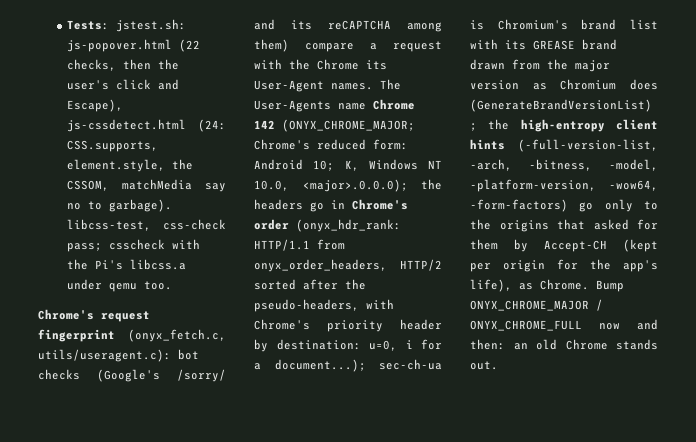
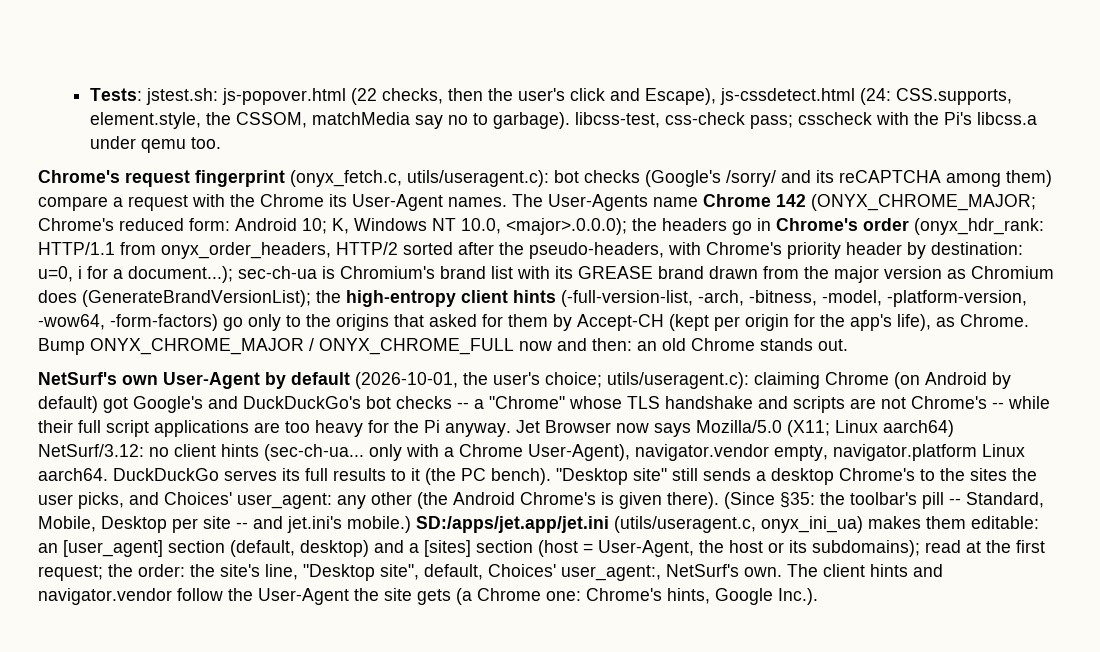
(498, 365) none -> [38,372,1011,389] [38,396,1050,413] [38,420,954,437] [38,444,1025,461] [38,468,1037,485] [38,492,1044,509] [38,516,1039,533] [38,540,1045,557] [38,564,943,581] [38,588,818,605] // NetSurf's own User-Agent by default (2026-10-01, the user's choice; utils/useragent.c): claiming Chrome (on Android by default) got Google's and DuckDuckGo's bot checks -- a "Chrome" whose TLS handshake and scripts are not Chrome's -- while their full script applications are too heavy for the Pi anyway. Jet Browser now says Mozilla/5.0 (X11; Linux aarch64) NetSurf/3.12: no client hints (sec-ch-ua... only with a Chrome User-Agent), navigator.vendor empty, navigator.platform Linux aarch64. DuckDuckGo serves its full results to it (the PC bench). "Desktop site" still sends a desktop Chrome's to the sites the user picks, and Choices' user_agent: any other (the Android Chrome's is given there). (Since §35: the toolbar's pill -- Standard, Mobile, Desktop per site -- and jet.ini's mobile.) SD:/apps/jet.app/jet.ini (utils/useragent.c, onyx_ini_ua) makes them editable: an [user_agent] section (default, desktop) and a [sites] section (host = User-Agent, the host or its subdomains); read at the first request; the order: the site's line, "Desktop site", default, Choices' user_agent:, NetSurf's own. The client hints and navigator.vendor follow the User-Agent the site gets (a Chrome one: Chrome's hints, Google Inc.).

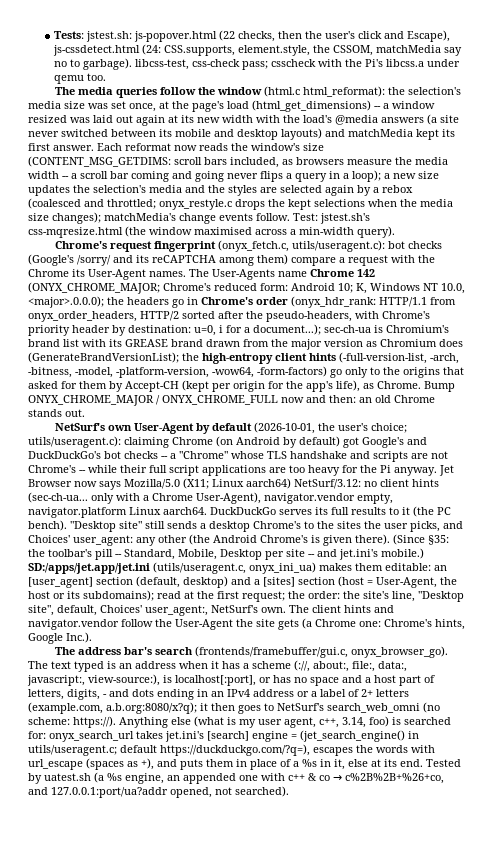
(222, 143) none -> [54,86,461,98] [28,100,435,112] [28,114,459,126] [28,128,455,140] [28,143,324,151] [28,156,448,168] [28,170,439,182] [28,185,413,196] [28,198,453,210] [28,212,370,224] [28,226,395,238] // The media queries follow the window (html.c html_reformat): the selection's media size was set once, at the page's load (html_get_dimensions) -- a window resized was laid out again at its new width with the load's @media answers (a site never switched between its mobile and desktop layouts) and matchMedia kept its first answer. Each reformat now reads the window's size (CONTENT_MSG_GETDIMS: scroll bars included, as browsers measure the media width -- a scroll bar coming and going never flips a query in a loop); a new size updates the selection's media and the styles are selected again by a rebox (coalesced and throttled; onyx_restyle.c drops the kept selections when the media size changes); matchMedia's change events follow. Test: jstest.sh's css-mqresize.html (the window maximised across a min-width query).
(818, 596) none -> [54,646,448,658] [28,660,407,672] [27,674,435,686] [28,689,409,700] [28,702,440,714] [28,716,451,728] [28,730,419,742] [28,744,435,756] [28,758,461,770] [28,772,444,784] [28,786,289,798] // The address bar's search (frontends/framebuffer/gui.c, onyx_browser_go). The text typed is an address when it has a scheme (://, about:, file:, data:, javascript:, view-source:), is localhost[:port], or has no space and a host part of letters, digits, - and dots ending in an IPv4 address or a label of 2+ letters (example.com, a.b.org:8080/x?q); it then goes to NetSurf's search_web_omni (no scheme: https://). Anything else (what is my user agent, c++, 3.14, foo) is searched for: onyx_search_url takes jet.ini's [search] engine = (jet_search_engine() in utils/useragent.c; default https://duckduckgo.com/?q=), escapes the words with url_escape (spaces as +), and puts them in place of a %s in it, else at its end. Tested by uatest.sh (a %s engine, an appended one with c++ & co → c%2B%2B+%26+co, and 127.0.0.1:port/ua?addr opened, not searched).

